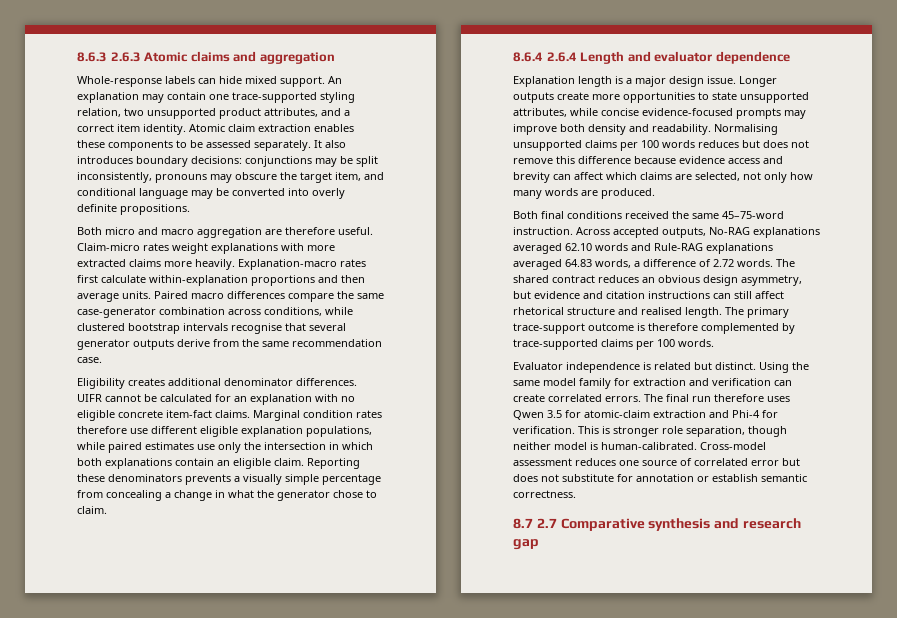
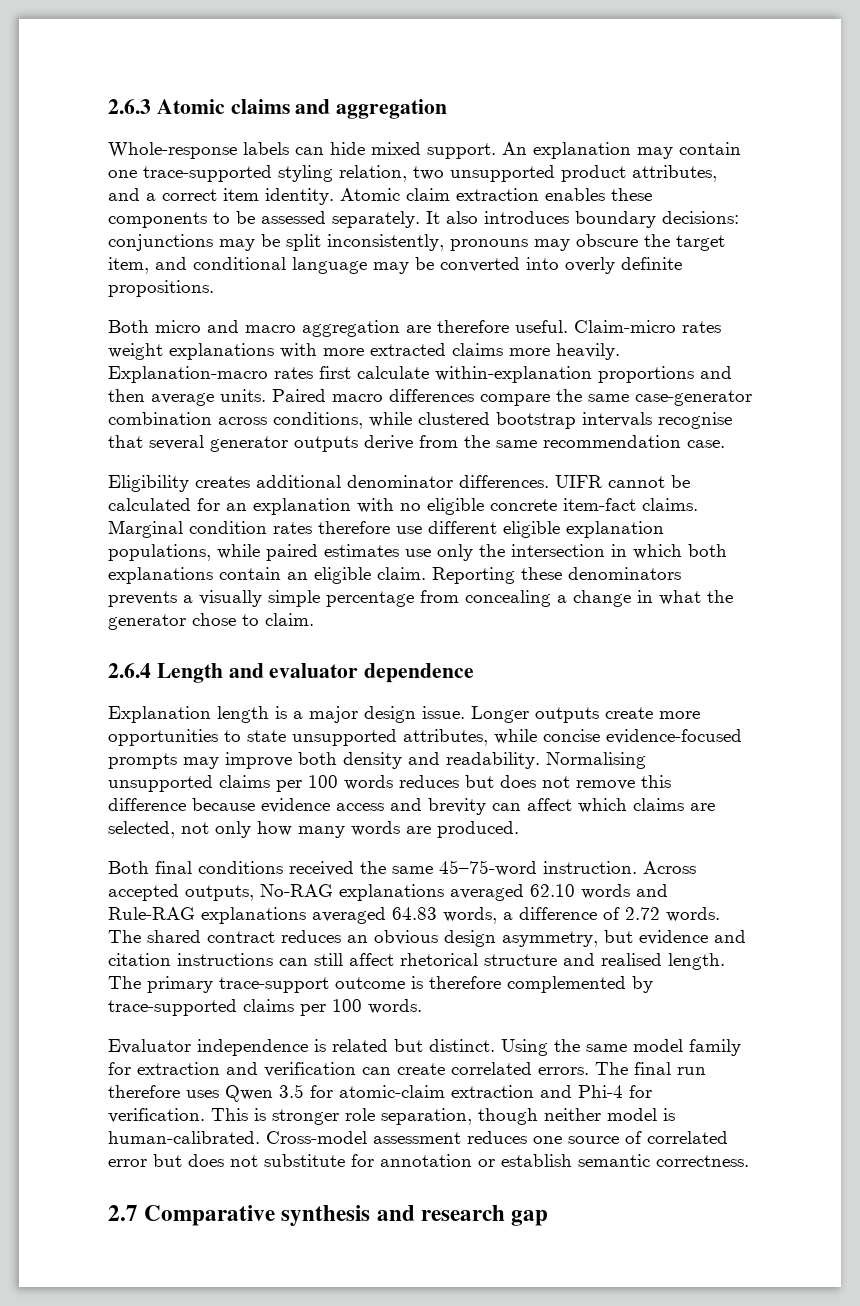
[77,52,107,62] 8.6.3 -> (108, 106) none
[513,52,543,62] 8.6.4 -> (314, 619) none
[513,518,533,529] 8.7 -> (749, 1161) none

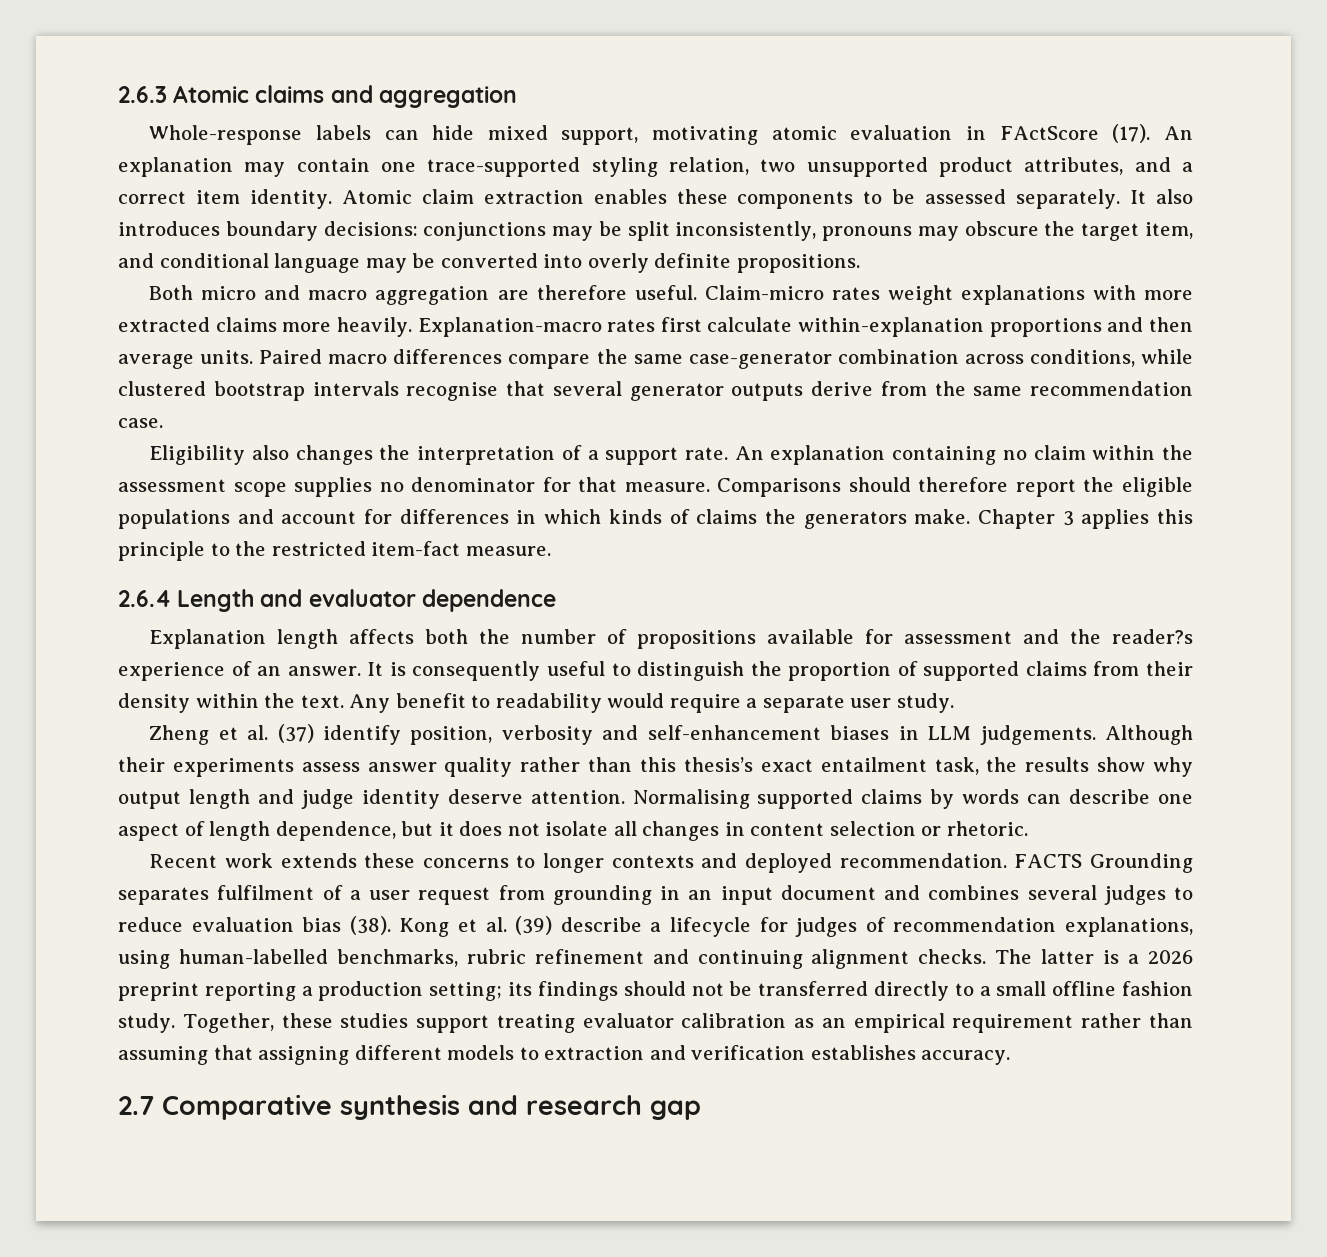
[427,143,496,159] support. -> [561,124,1151,145] support, motivating atomic evaluation in FActScore (17).
[195,475,690,488] [108,498,698,515] [108,520,664,538] [108,544,727,561] [108,567,681,584] [108,590,733,607] [108,613,314,630] creates additional denominator differences. UIFR cannot be calculated for an explanation with no eligible concrete item-fact claims. Marginal condition rates therefore use different eligible explanation populations, while paired estimates use only the intersection in which both explanations contain an eligible claim. Reporting these denominators prevents a visually simple percentage from concealing a change in what the generator chose to claim. -> [251,445,1193,465] [118,477,1193,497] [118,509,1193,529] [118,541,551,561] also changes the interpretation of a support rate. An explanation containing no claim within the assessment scope supplies no denominator for that measure. Comparisons should therefore report the eligible populations and account for differences in which kinds of claims the generators make. Chapter 3 applies this principle to the restricted item-fact measure.
[275,706,700,723] [108,729,742,746] [108,752,646,769] [108,775,671,792] [108,798,715,815] [108,821,519,838] [108,860,696,876] [108,884,668,901] [108,907,720,924] [108,930,746,947] [108,953,725,970] [108,976,653,993] [108,999,422,1016] [108,1039,741,1056] [108,1062,706,1077] [108,1084,652,1102] [108,1108,675,1125] [108,1131,728,1144] [108,1154,749,1167] is a major design issue. Longer outputs create more opportunities to state unsupported attributes, while concise evidence-focused prompts may improve both density and readability. Normalising unsupported claims per 100 words reduces but does not remove this difference because evidence access and brevity can affect which claims are selected, not only how many words are produced. // Both final conditions received the same 45–75-word instruction. Across accepted outputs, No-RAG explanations averaged 62.10 words and Rule-RAG explanations averaged 64.83 words, a difference of 2.72 words. The shared contract reduces an obvious design asymmetry, but evidence and citation instructions can still affect rhetorical structure and realised length. The primary trace-support outcome is therefore complemented by trace-supported claims per 100 words. // Evaluator independence is related but distinct. Using the same model family for extraction and verification can create correlated errors. The final run therefore uses Qwen 3.5 for atomic-claim extraction and Phi-4 for verification. This is stronger role separation, though neither model is human-calibrated. Cross-model assessment reduces one source of correlated error but does not substitute for annotation or establish semantic correctness. -> [349,629,1193,649] [118,661,1193,681] [118,693,954,713] [149,724,1193,745] [118,757,1194,777] [118,789,1193,809] [118,821,1029,841] [149,853,1193,873] [118,885,1193,905] [118,916,1194,937] [118,949,1193,969] [118,981,1193,1001] [118,1013,1194,1033] [118,1045,1011,1065] affects both the number of propositions available for assessment and the reader?s experience of an answer. It is consequently useful to distinguish the proportion of supported claims from their density within the text. Any benefit to readability would require a separate user study. // Zheng et al. (37) identify position, verbosity and self-enhancement biases in LLM judgements. Although their experiments assess answer quality rather than this thesis’s exact entailment task, the results show why output length and judge identity deserve attention. Normalising supported claims by words can describe one aspect of length dependence, but it does not isolate all changes in content selection or rhetoric. // Recent work extends these concerns to longer contexts and deployed recommendation. FACTS Grounding separates fulfilment of a user request from grounding in an input document and combines several judges to reduce evaluation bias (38). Kong et al. (39) describe a lifecycle for judges of recommendation explanations, using human-labelled benchmarks, rubric refinement and continuing alignment checks. The latter is a 2026 preprint reporting a production setting; its findings should not be transferred directly to a small offline fashion study. Together, these studies support treating evaluator calibration as an empirical requirement rather than assuming that assigning different models to extraction and verification establishes accuracy.

